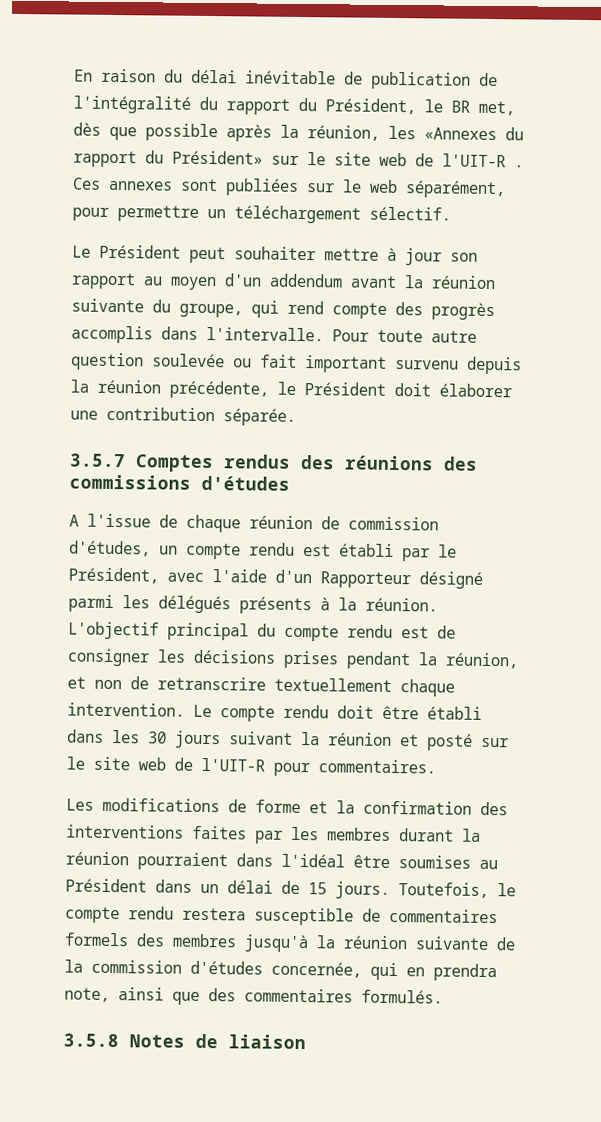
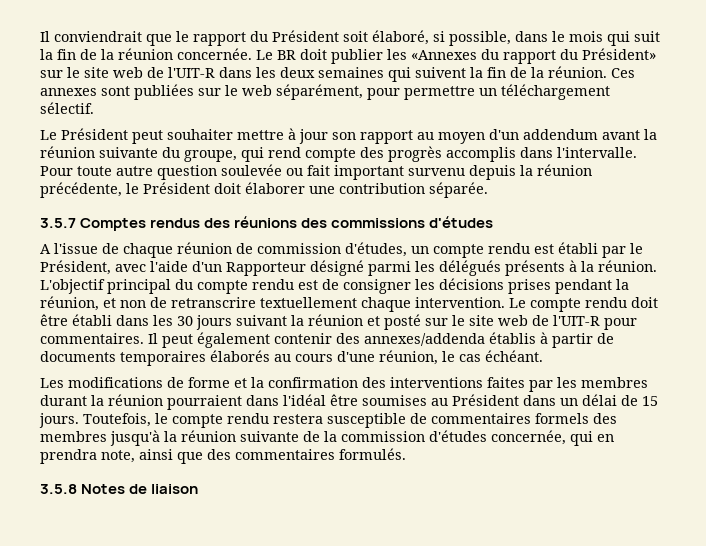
[74,68,498,90] [73,95,515,116] [73,122,380,142] En raison du délai inévitable de publication de l'intégralité du rapport du Président, le BR met, dès que possible après la réunion, -> [40,30,660,46] [40,48,383,64] Il conviendrait que le rapport du Président soit élaboré, si possible, dans le mois qui suit la fin de la réunion concernée. Le BR doit publier
[514,164,524,168] . -> [219,66,607,82] dans les deux semaines qui suivent la fin de la réunion.
(436, 766) none -> [148,332,614,348] [40,350,543,366] Il peut également contenir des annexes/addenda établis à partir de documents temporaires élaborés au cours d'une réunion, le cas échéant.

